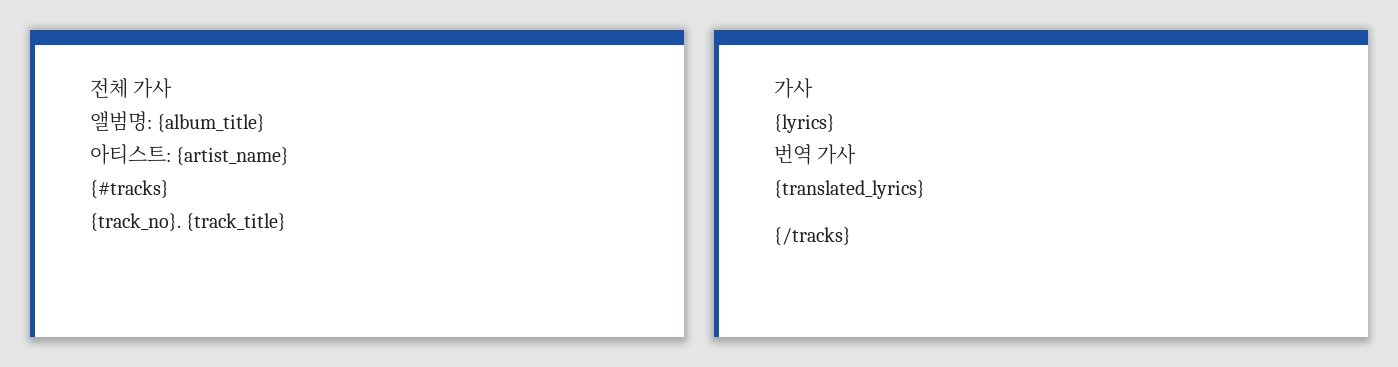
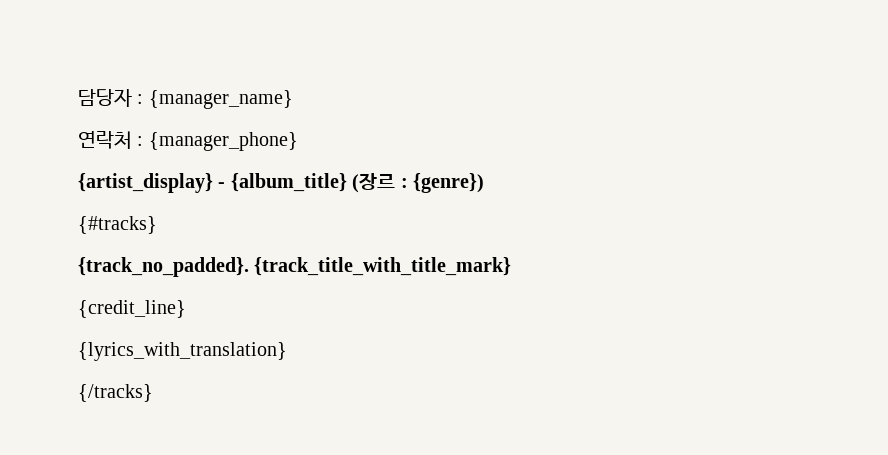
[90,78,173,99] [90,111,266,132] [90,144,290,165] [90,180,169,198] [90,213,287,231] [774,78,813,99] [774,114,835,133] [774,144,857,165] [774,180,925,199] 전체 가사 // 앨범명: {album_title} // 아티스트: {artist_name} // {#tracks} // {track_no}. {track_title} // 가사 // {lyrics} // 번역 가사 // {translated_lyrics} -> [78,89,293,109] [78,131,298,151] [78,173,484,193] [78,216,157,234] [78,257,512,277] [78,300,186,318] [78,342,287,361] 담당자 : {manager_name} // 연락처 : {manager_phone} // {artist_display} - {album_title} (장르 : {genre}) // {#tracks} // {track_no_padded}. {track_title_with_title_mark} // {credit_line} // {lyrics_with_translation}

